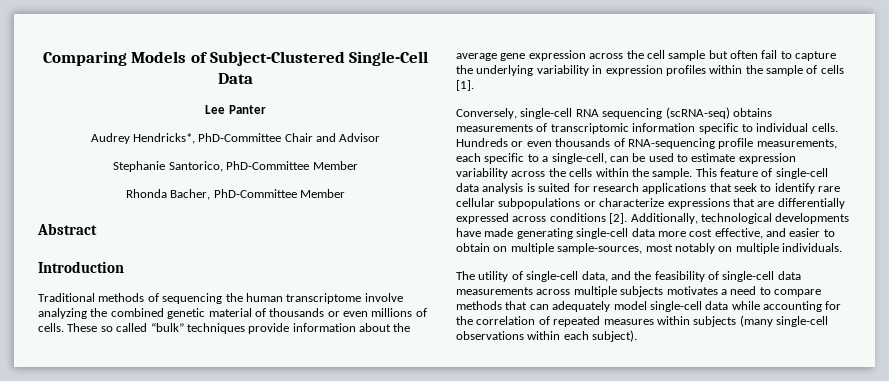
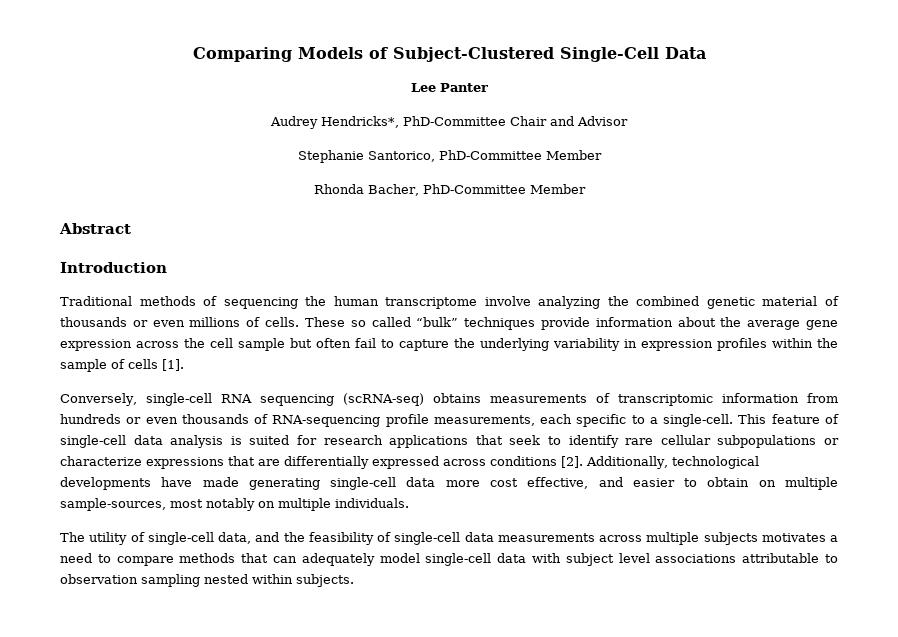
[698,123,838,134] [456,138,508,147] specific to individual cells. Hundreds -> [806,393,838,403] [60,414,121,424] from hundreds
[551,153,796,164] [456,168,693,179] single-cell, can be used to estimate expression variability across the cells within the sample. -> [663,414,734,427] single-cell.
[731,301,842,312] [456,315,828,327] [456,330,638,342] while accounting for the correlation of repeated measures within subjects (many single-cell observations within each subject). -> [532,553,838,566] [60,574,354,587] with subject level associations attributable to observation sampling nested within subjects.

